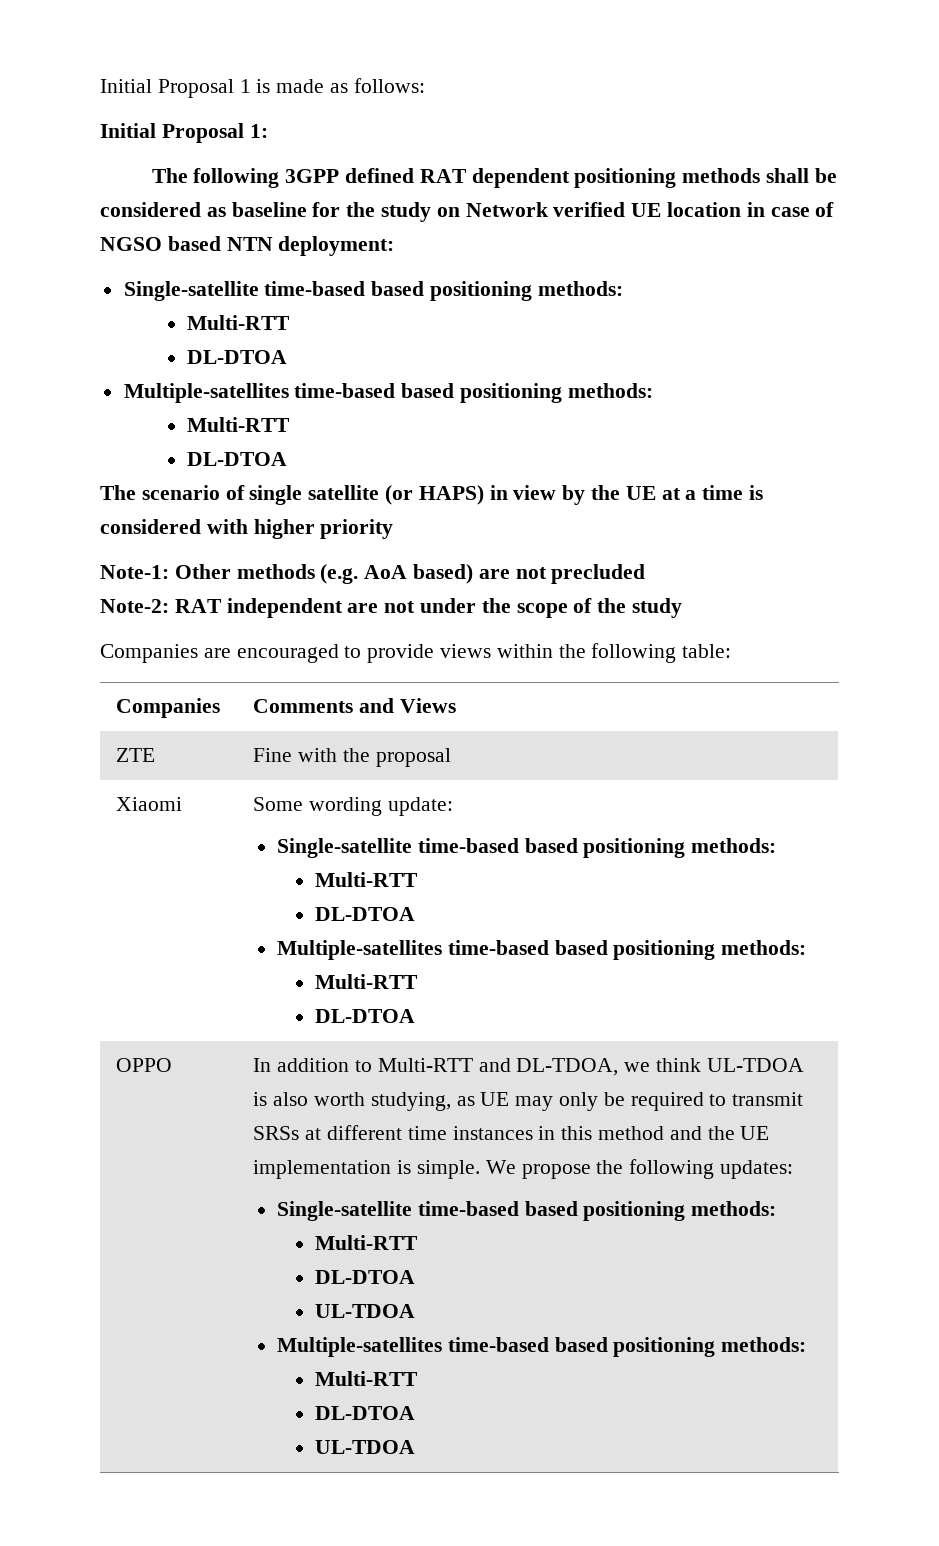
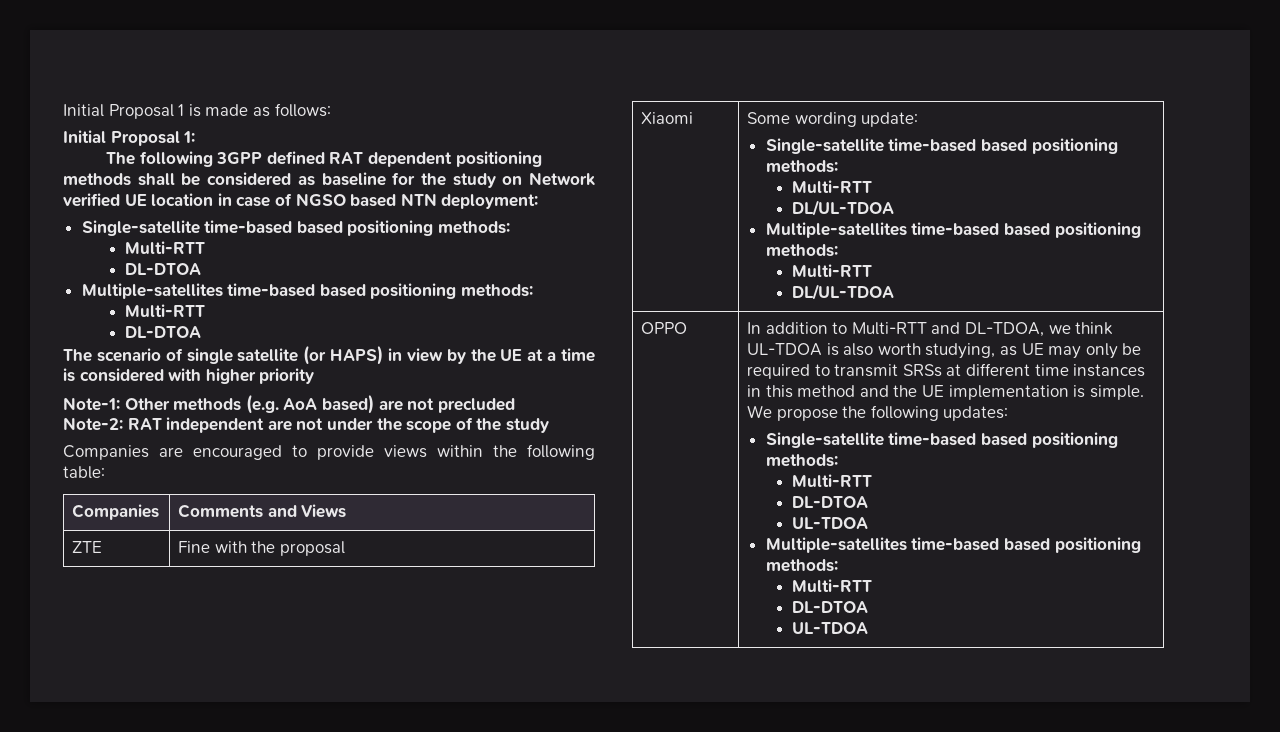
[315,907,416,921] [276,940,807,960] [315,974,419,989] [315,1009,416,1023] DL-DTOA // Multiple-satellites time-based based positioning methods: // Multi-RTT // DL-DTOA -> [791,200,894,216] [765,222,1141,238] [765,244,838,257] [791,264,872,277] [791,284,894,300] DL/UL-TDOA // Multiple-satellites time-based based positioning methods: // Multi-RTT // DL/UL-TDOA

